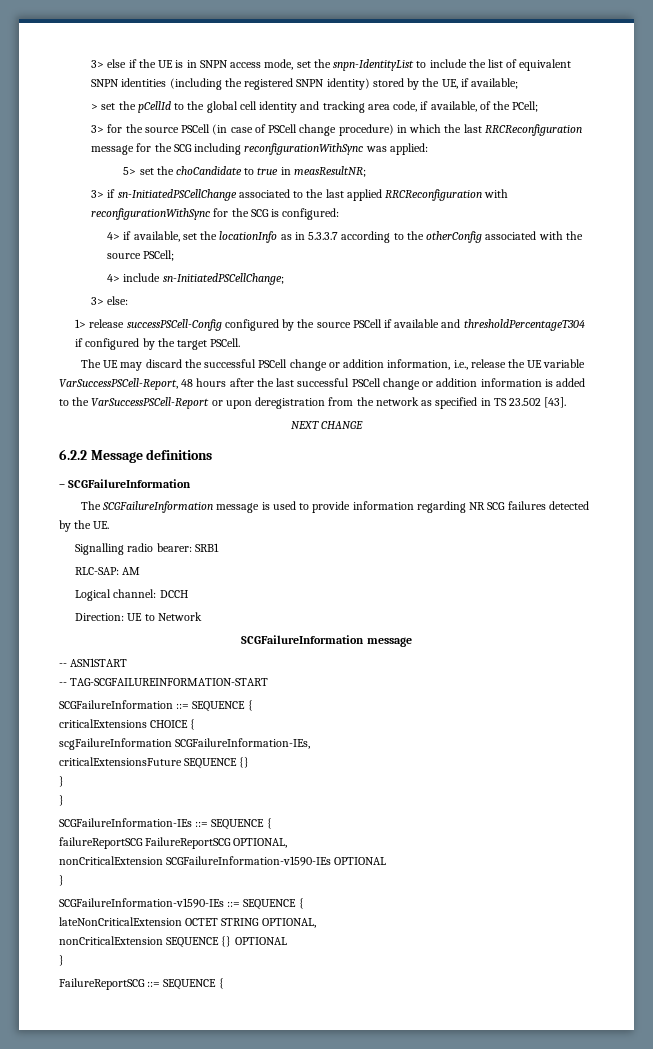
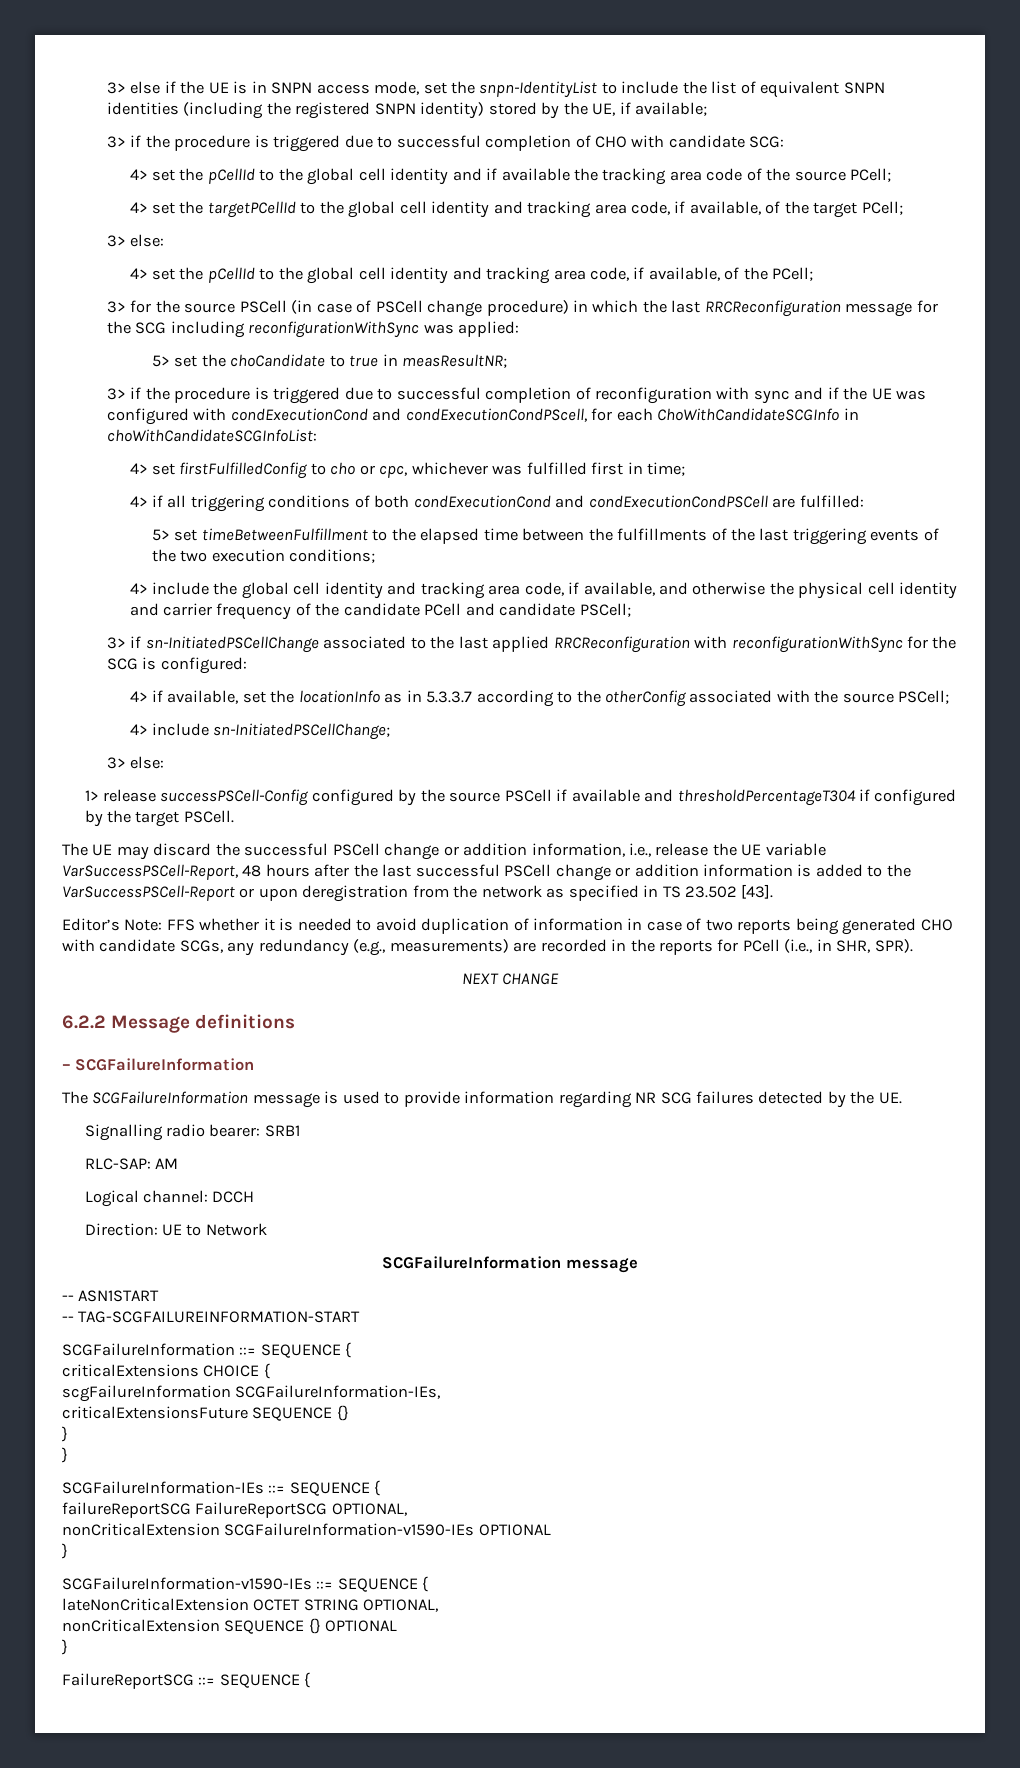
[91,104,99,110] > -> [107,135,785,152] [129,168,892,185] [129,201,903,218] [107,234,165,247] [129,268,148,279] 3> if the procedure is triggered due to successful completion of CHO with candidate SCG: // 4> set the pCellId to the global cell identity and if available the tracking area code of the source PCell; // 4> set the targetPCellId to the global cell identity and tracking area code, if available, of the target PCell; // 3> else: // 4>
(366, 171) none -> [107,387,927,404] [107,408,859,425] [107,429,318,442] [129,462,685,479] [129,495,864,512] [152,528,939,545] [152,549,376,563] [129,582,958,599] [129,603,631,620] // 3> if the procedure is triggered due to successful completion of reconfiguration with sync and if the UE was configured with condExecutionCond and condExecutionCondPScell, for each ChoWithCandidateSCGInfo in choWithCandidateSCGInfoList: // 4> set firstFulfilledConfig to cho or cpc, whichever was fulfilled first in time; // 4> if all triggering conditions of both condExecutionCond and condExecutionCondPSCell are fulfilled: // 5> set timeBetweenFulfillment to the elapsed time between the fulfillments of the last triggering events of the two execution conditions; // 4> include the global cell identity and tracking area code, if available, and otherwise the physical cell identity and carrier frequency of the candidate PCell and candidate PSCell;
(567, 402) none -> [62,918,953,935] [62,939,913,956] // Editor’s Note: FFS whether it is needed to avoid duplication of information in case of two reports being generated CHO with candidate SCGs, any redundancy (e.g., measurements) are recorded in the reports for PCell (i.e., in SHR, SPR).

